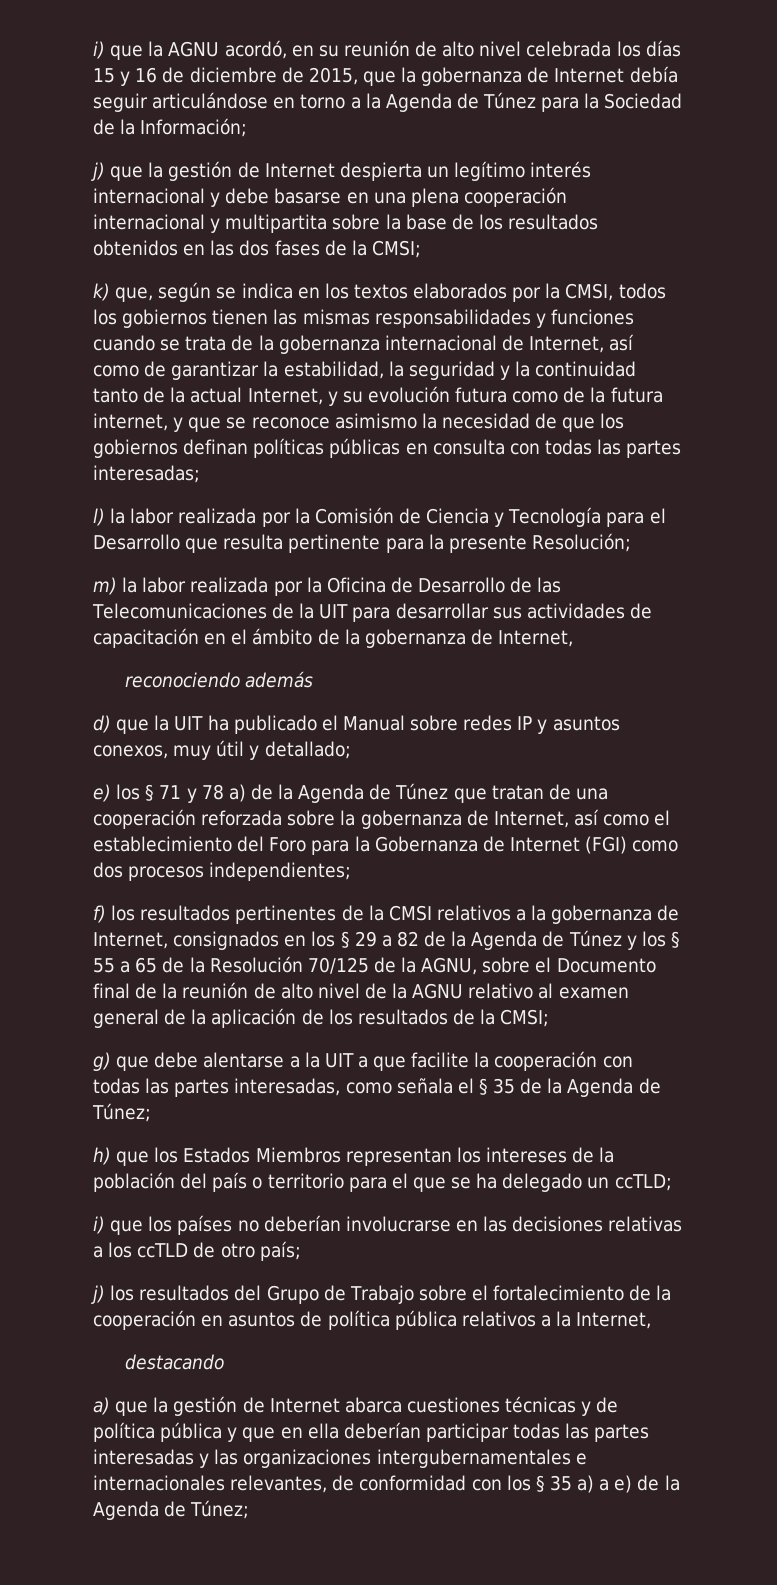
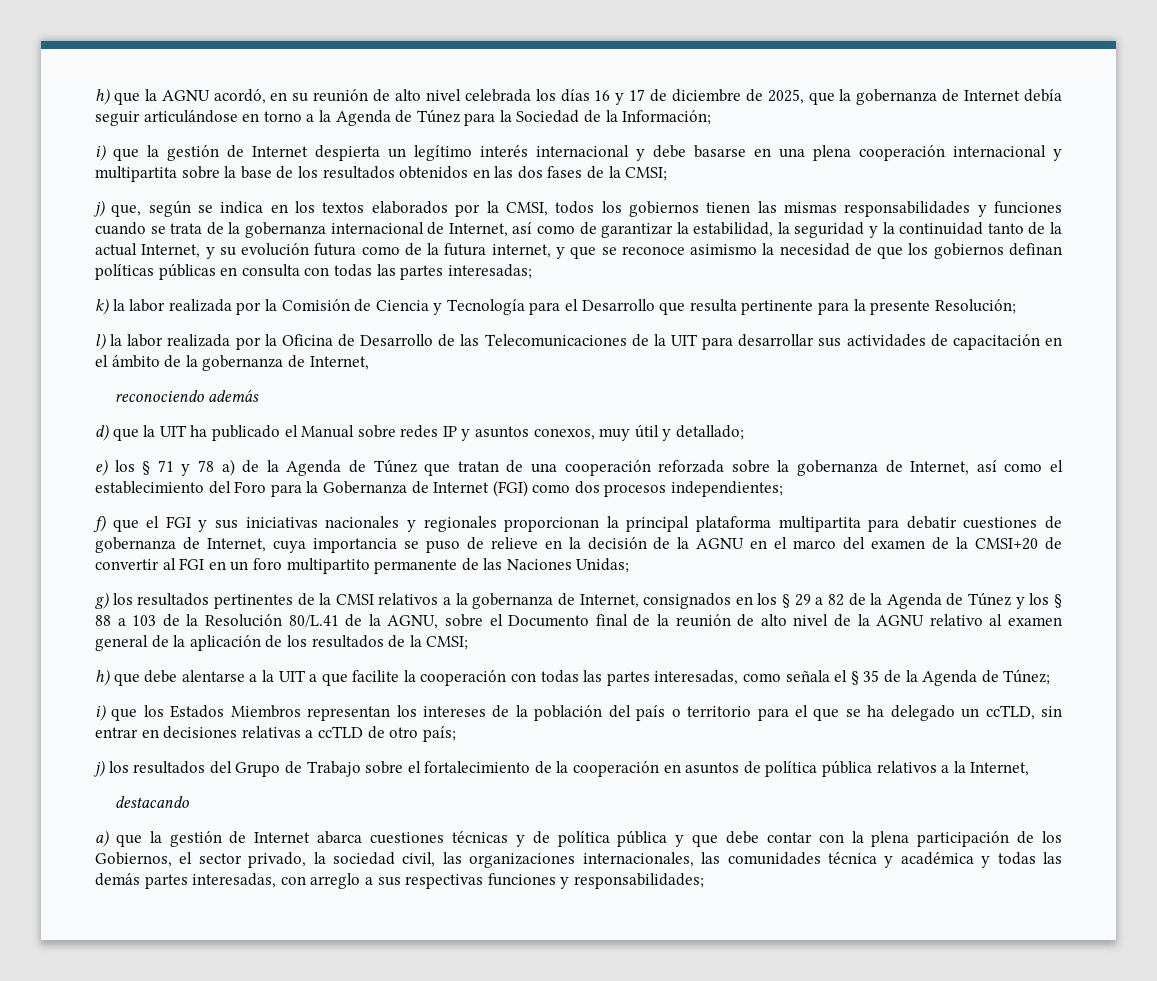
[93,41,105,59] i) -> [95,88,110,105] h)
[93,67,158,86] 15 y 16 -> [594,89,646,105] 16 y 17
[308,67,358,85] 2015, -> [767,89,804,104] 2025,
[91,162,105,181] j) -> [95,144,106,161] i)
[93,283,110,301] k) -> [93,200,105,217] j)
[93,508,105,526] l) -> [95,298,109,315] k)
[93,577,117,595] m) -> [95,333,106,350] l)
(106, 914) none -> [112,516,1062,532] [95,537,1062,553] [95,558,630,574] [95,592,109,609] que el FGI y sus iniciativas nacionales y regionales proporcionan la principal plataforma multipartita para debatir cuestiones de gobernanza de Internet, cuya importancia se puso de relieve en la decisión de la AGNU en el marco del examen de la CMSI+20 de convertir al FGI en un foro multipartito permanente de las Naciones Unidas; // g)
[93,957,158,973] 55 a 65 -> [95,615,157,626] 88 a 103
[307,957,369,974] 70/125 -> [288,615,339,627] 80/L.41
[93,1052,111,1071] g) -> [95,669,110,686] h)
[93,1147,111,1165] h) -> [95,704,106,721] i)
[614,1174,672,1191] [93,1215,508,1235] ccTLD; // i) que los países no deberían involucrarse en las -> [985,705,1062,720] [95,727,159,738] ccTLD, sin entrar en
[108,1242,133,1258] los -> (314, 734) none
[280,1422,650,1442] [93,1449,587,1468] [93,1475,680,1493] [93,1500,250,1520] en ella deberían participar todas las partes interesadas y las organizaciones intergubernamentales e internacionales relevantes, de conformidad con los § 35 a) a e) de la Agenda de Túnez; -> [725,831,1062,847] [95,852,1062,868] [95,873,704,889] debe contar con la plena participación de los Gobiernos, el sector privado, la sociedad civil, las organizaciones internacionales, las comunidades técnica y académica y todas las demás partes interesadas, con arreglo a sus respectivas funciones y responsabilidades;

